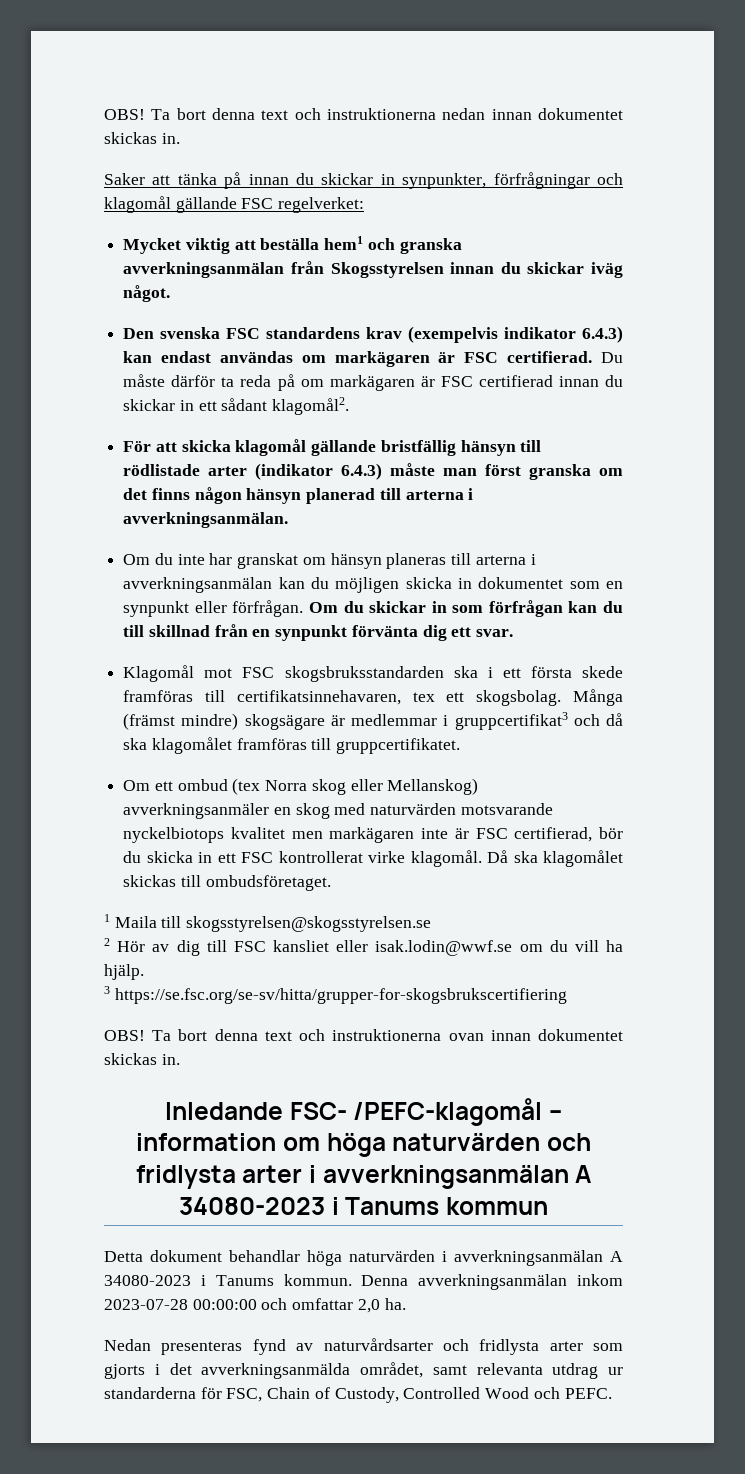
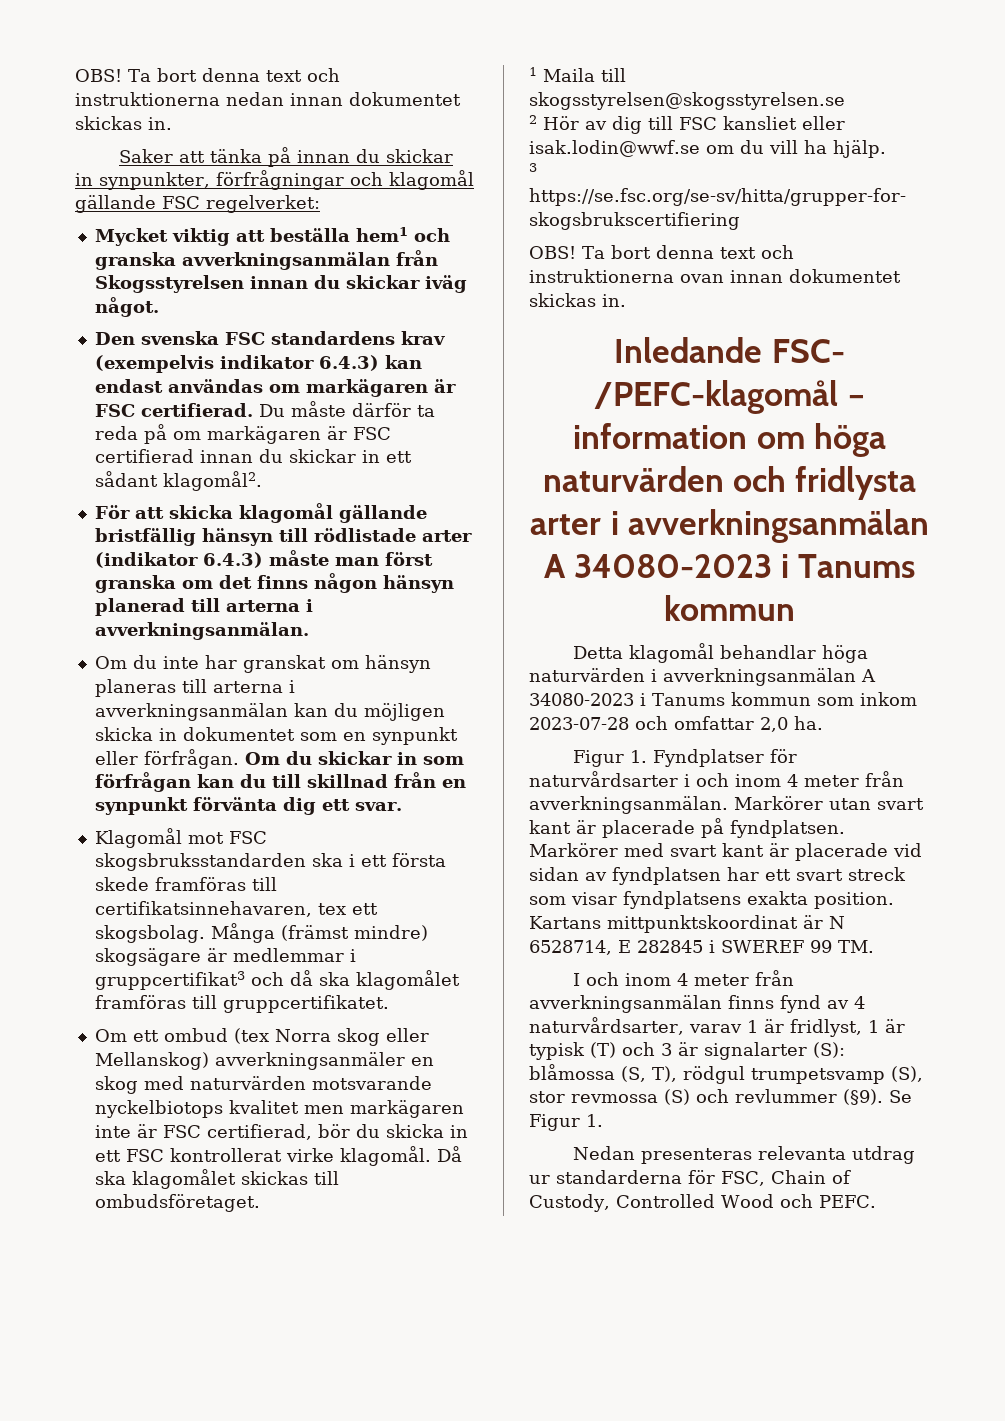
[150,1250,222,1262] dokument -> [628,643,714,663] klagomål
[283,1274,568,1290] kommun. Denna avverkningsanmälan -> [730,692,854,706] kommun som
[192,1299,257,1310] 00:00:00 -> (629, 723) none
[104,1338,623,1355] [104,1362,467,1379] Nedan presenteras fynd av naturvårdsarter och fridlysta arter som gjorts i det avverkningsanmälda området, samt -> [572,749,797,767] [529,771,904,787] [529,796,924,814] [529,818,845,838] [529,843,922,861] [529,867,906,885] [529,891,894,909] [529,915,845,933] [529,940,874,955] [572,970,794,986] [529,995,865,1013] [529,1017,905,1037] [529,1042,845,1060] [529,1064,923,1084] [529,1089,912,1105] [529,1114,603,1131] [572,1146,752,1164] Figur 1. Fyndplatser för naturvårdsarter i och inom 4 meter från avverkningsanmälan. Markörer utan svart kant är placerade på fyndplatsen. Markörer med svart kant är placerade vid sidan av fyndplatsen har ett svart streck som visar fyndplatsens exakta position. Kartans mittpunktskoordinat är N 6528714, E 282845 i SWEREF 99 TM. // I och inom 4 meter från avverkningsanmälan finns fynd av 4 naturvårdsarter, varav 1 är fridlyst, 1 är typisk (T) och 3 är signalarter (S): blåmossa (S, T), rödgul trumpetsvamp (S), stor revmossa (S) och revlummer (§9). Se Figur 1. // Nedan presenteras

